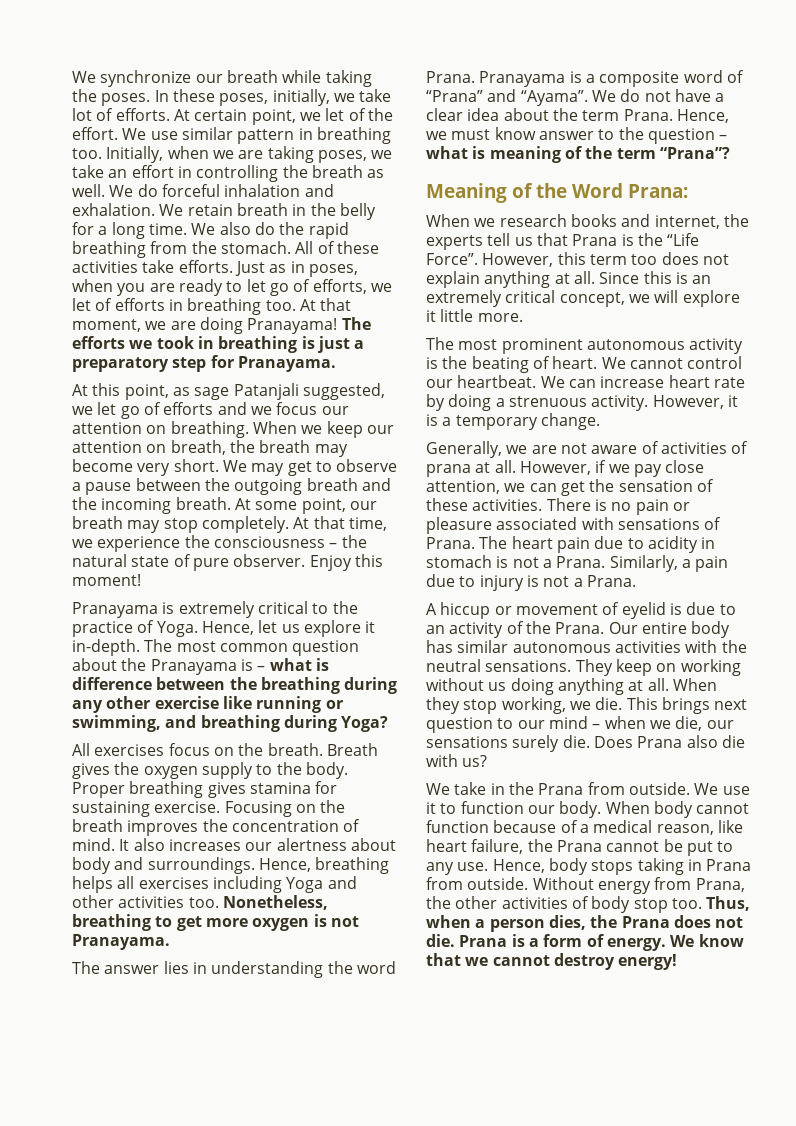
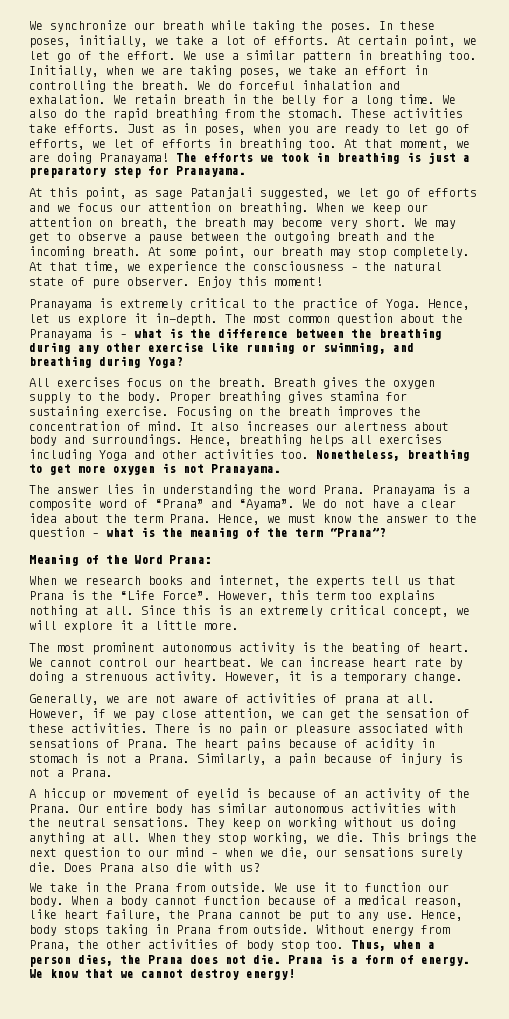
(392, 95) none -> [211,38,218,45] a
(345, 114) none -> [57,53,71,62] go
(178, 135) none -> [232,53,239,60] a
[311,165,385,178] [72,184,105,197] breath as well. -> [141,81,190,90] breath.
[295,241,379,254] All of these -> [351,109,386,118] These
(329, 664) none -> [190,329,211,338] the
(536, 133) none -> [358,514,379,523] the
(486, 152) none -> [162,528,183,537] the
[661,252,729,265] [426,271,551,288] does not explain anything -> [379,590,435,603] [29,605,78,617] explains nothing
(436, 316) none -> [141,623,148,630] a
[556,536,644,553] pain due to -> [246,738,358,751] pains because of
[426,574,476,587] due to -> [323,754,393,763] because of
[686,602,736,615] due to -> [267,789,337,798] because of
(710, 705) none -> [456,833,477,842] the
(650, 807) none -> [106,898,113,905] a

